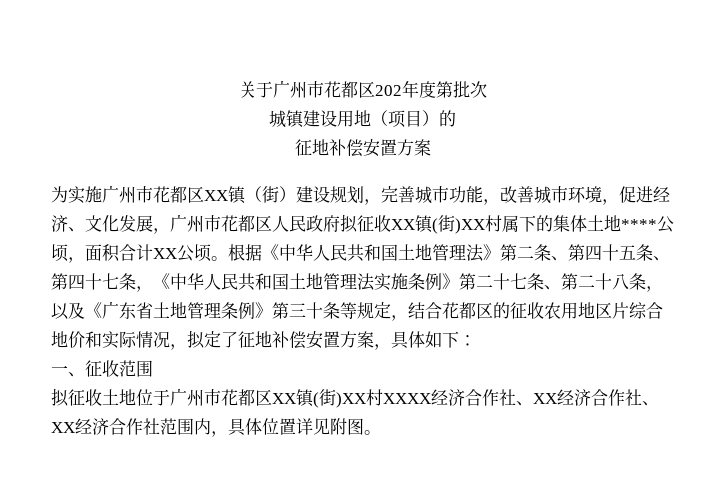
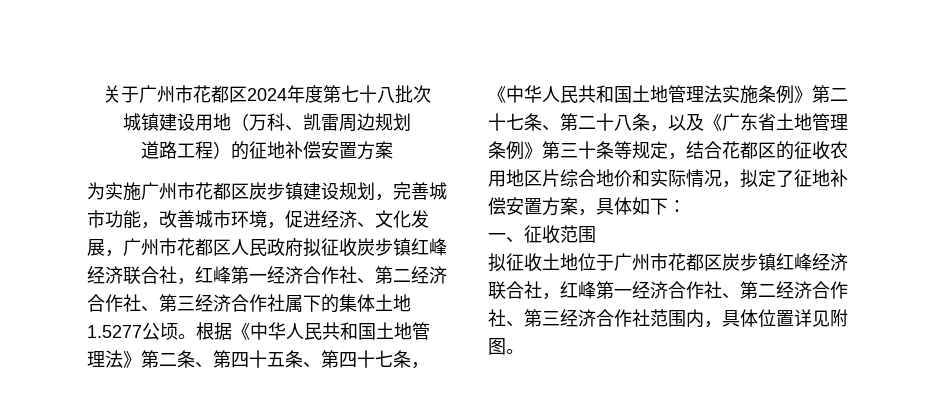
[374,80,453,98] 202年度第 -> [247,85,395,103] 2024年度第七十八
[388,110,422,128] 项目 -> [249,113,411,132] [141,141,213,159] 万科、凯雷周边规划 // 道路工程
(456, 118) // -> (249, 150) none
[204,186,296,204] XX镇（街） -> [249,182,303,200] 炭步镇
[391,215,674,234] [51,244,177,263] XX镇(街)XX村属下的集体土地****公顷，面积合计XX -> [357,238,447,256] [87,266,447,285] [87,294,411,313] [87,325,142,338] 炭步镇红峰经济联合社，红峰第一经济合作社、第二经济合作社、第三经济合作社属下的集体土地1.5277
[272,389,659,408] [51,422,75,433] XX镇(街)XX村XXXX经济合作社、XX经济合作社、XX -> [722,253,848,271] [488,281,848,300] [488,309,560,327] 炭步镇红峰经济联合社，红峰第一经济合作社、第二经济合作社、第三

